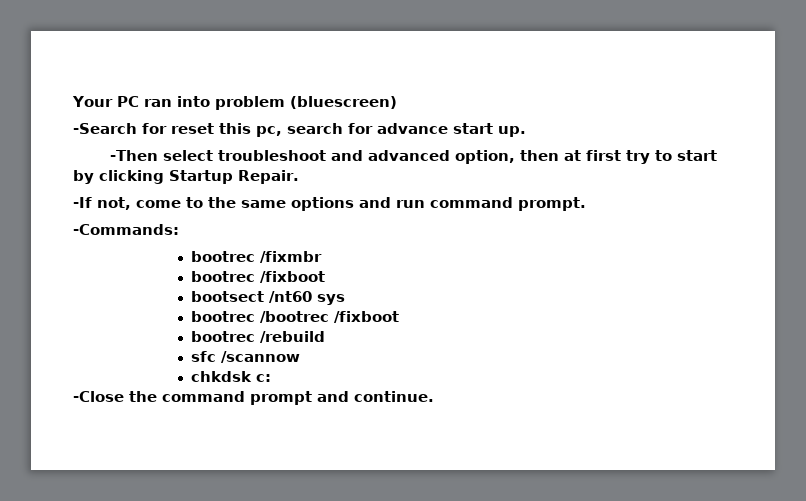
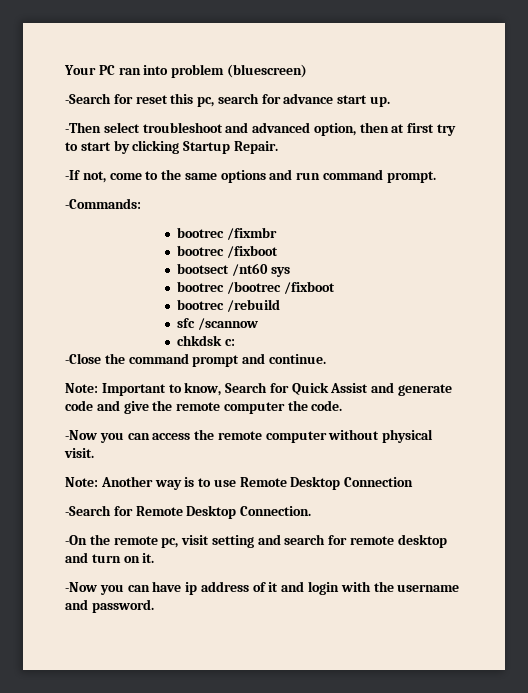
(434, 396) none -> [65,382,453,396] [65,400,343,414] [65,429,434,443] [64,448,94,458] [65,476,414,490] [65,505,312,519] [65,534,447,548] [65,552,155,563] [65,581,460,595] [65,599,154,613] // Note: Important to know, Search for Quick Assist and generate code and give the remote computer the code. // -Now you can access the remote computer without physical visit. // Note: Another way is to use Remote Desktop Connection // -Search for Remote Desktop Connection. // -On the remote pc, visit setting and search for remote desktop and turn on it. // -Now you can have ip address of it and login with the username and password.

